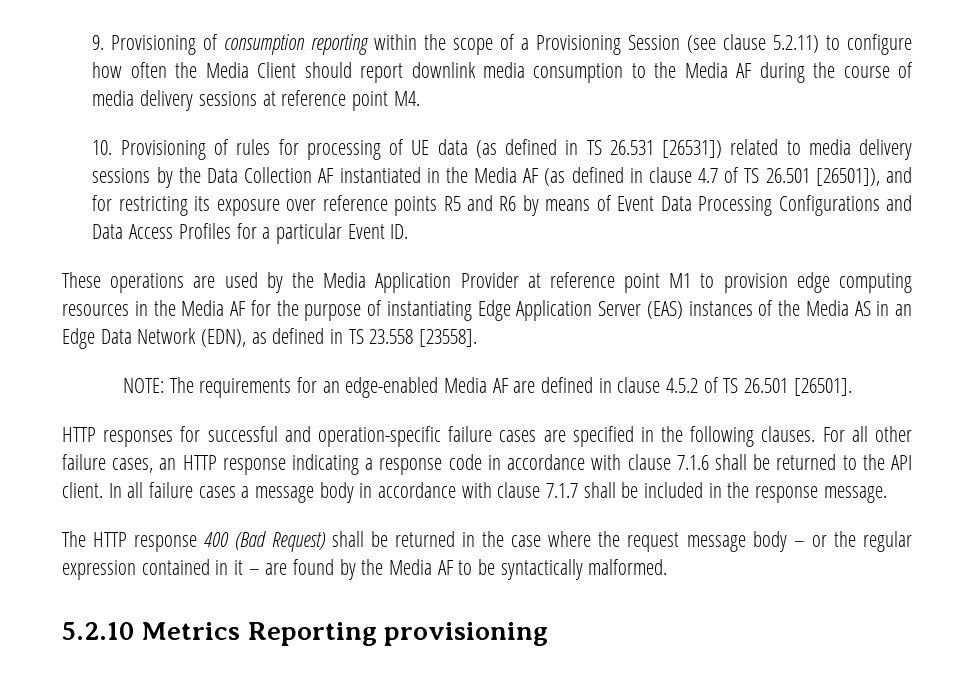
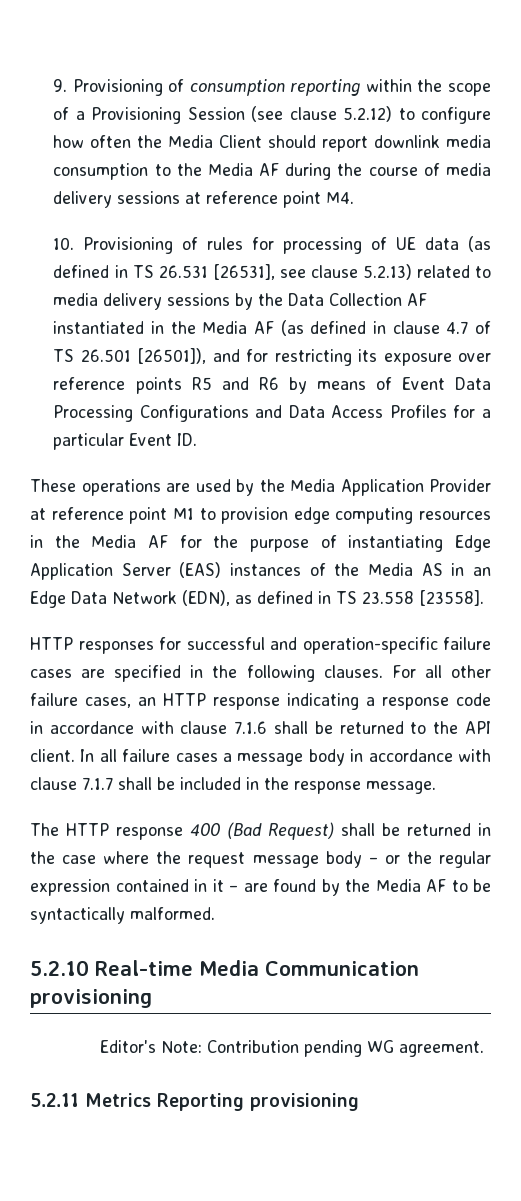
[773,35,820,53] 5.2.11) -> [343,106,393,122] 5.2.12)
[661,140,722,158] [26531]) -> [212,264,412,280] [26531], see clause 5.2.13)
[122,377,852,398] // NOTE: The requirements for an edge-enabled Media AF are defined in clause 4.5.2 of TS 26.501 [26501]. -> (484, 598) none
(134, 631) none -> [95,960,419,976] [30,989,152,1008] [100,1040,485,1057] [30,1093,79,1107] Real-time Media Communication provisioning // Editor's Note: Contribution pending WG agreement. // 5.2.11

